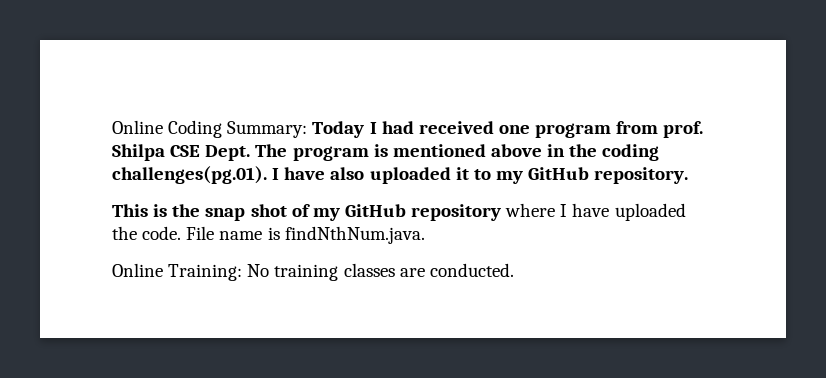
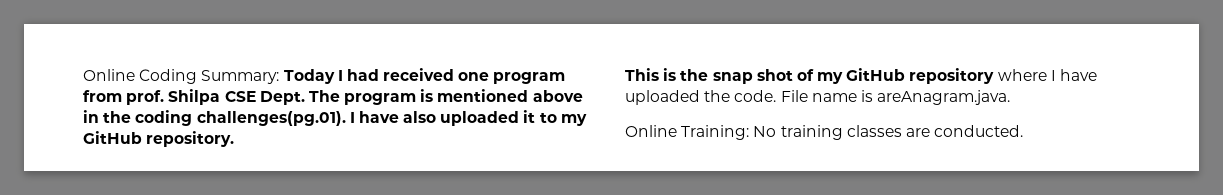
[284,226,425,244] findNthNum.java. -> [877,90,1011,105] areAnagram.java.

